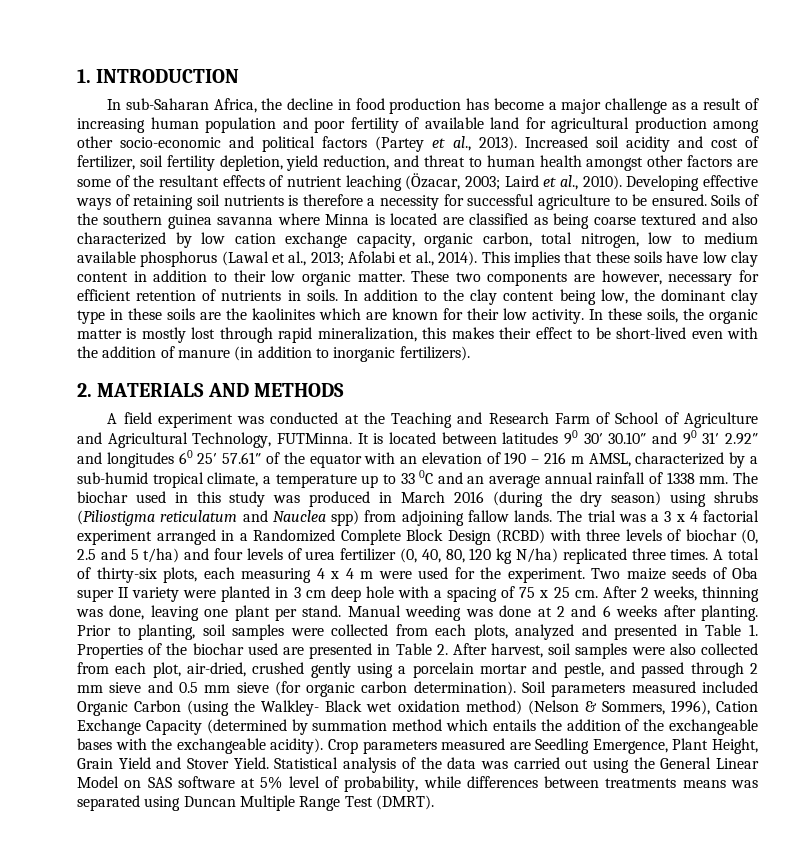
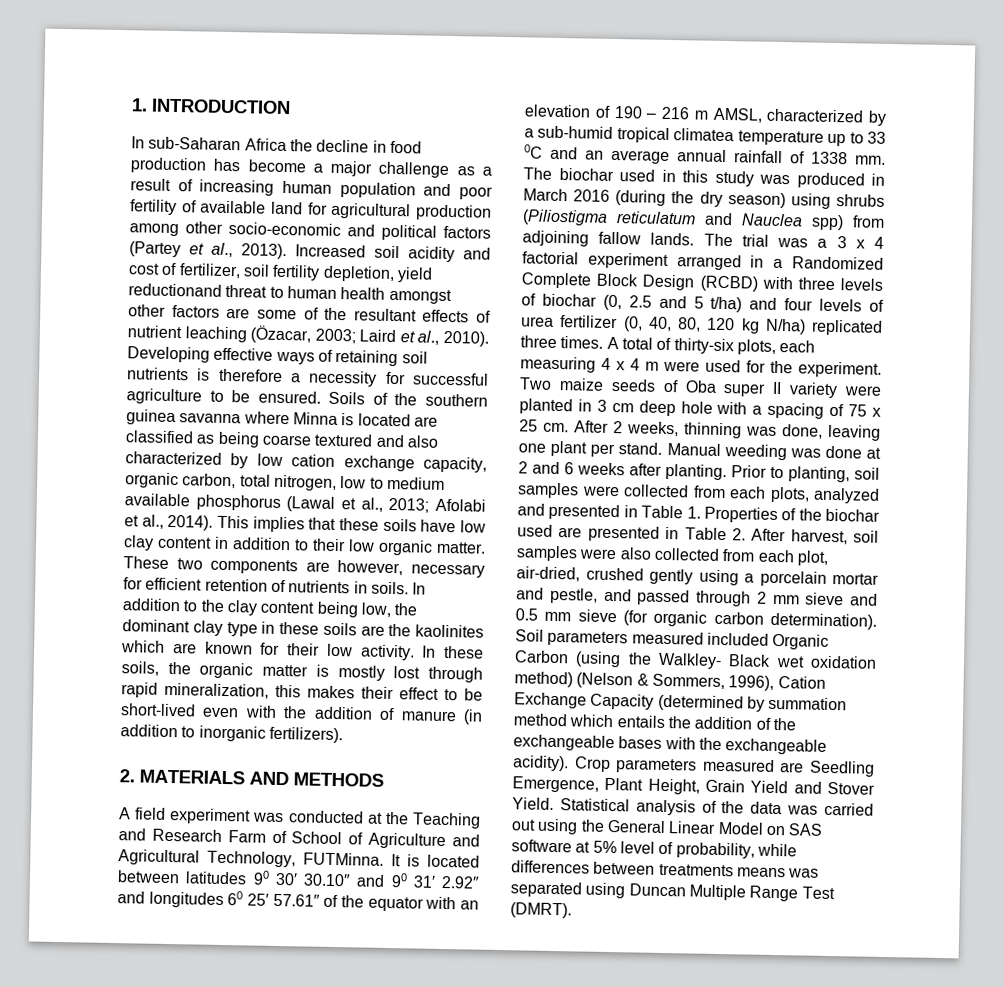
[213,98,257,113] Africa, -> [244,138,287,152] Africa
[323,155,420,170] reduction, and -> [128,283,222,297] reductionand
[207,472,271,487] climate, a -> [673,128,735,142] climatea

